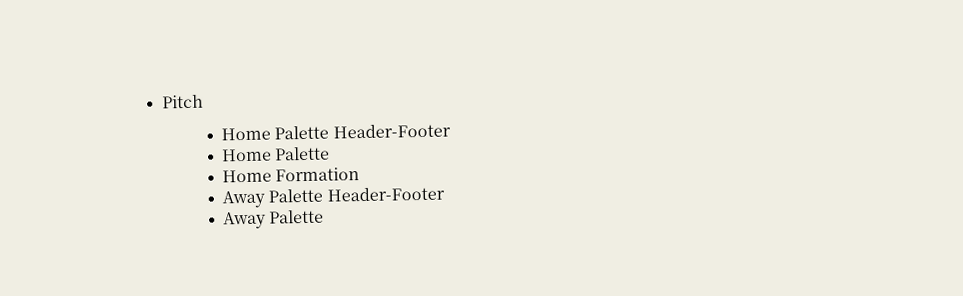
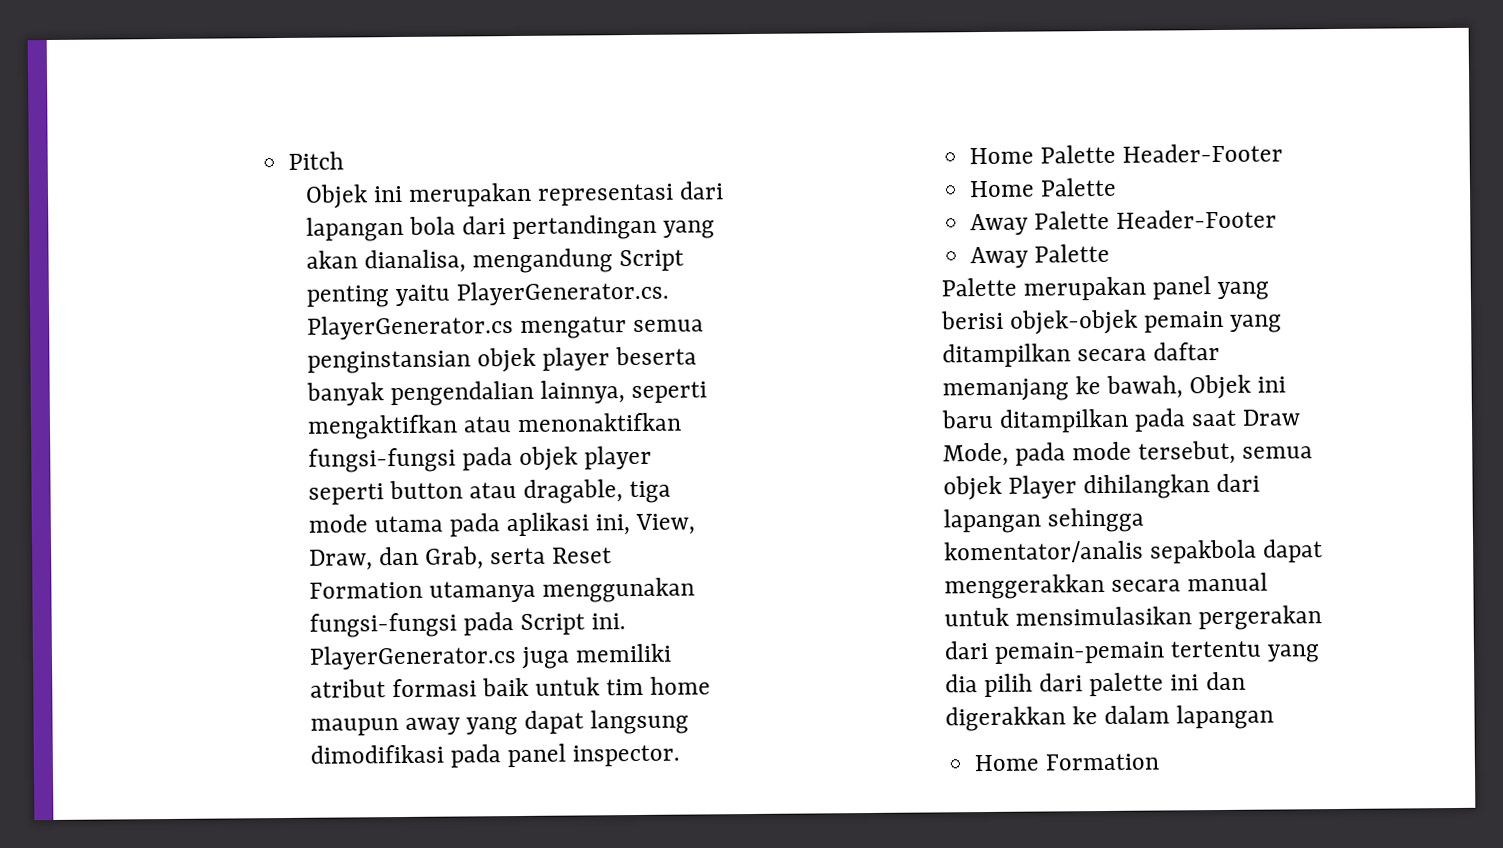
(204, 101) none -> [304,181,725,209] [305,214,716,242] [305,248,685,274] [305,280,669,308] [306,315,704,340] [306,346,698,374] [305,380,708,407] [306,412,682,440] [307,445,653,473] [307,479,672,505] [307,512,696,537] [308,546,613,571] [308,577,695,603] [308,612,627,638] [308,643,672,670] [309,676,712,698] [309,709,690,736] [309,743,681,768] // Objek ini merupakan representasi dari lapangan bola dari pertandingan yang akan dianalisa, mengandung Script penting yaitu PlayerGenerator.cs. PlayerGenerator.cs mengatur semua penginstansian objek player beserta banyak pengendalian lainnya, seperti mengaktifkan atau menonaktifkan fungsi-fungsi pada objek player seperti button atau dragable, tiga mode utama pada aplikasi ini, View, Draw, dan Grab, serta Reset Formation utamanya menggunakan fungsi-fungsi pada Script ini. PlayerGenerator.cs juga memiliki atribut formasi baik untuk tim home maupun away yang dapat langsung dimodifikasi pada panel inspector.
[222,167,361,183] // Home Formation -> (1118, 187) none
(325, 216) none -> [940,276,1270,301] [940,309,1283,335] [941,341,1221,368] [941,374,1287,402] [940,408,1302,433] [942,440,1314,467] [942,473,1261,501] [942,507,1144,534] [943,539,1324,564] [943,572,1269,600] [943,605,1323,631] [943,640,1321,664] [944,671,1246,698] [944,704,1275,732] [973,753,1160,772] // Palette merupakan panel yang berisi objek-objek pemain yang ditampilkan secara daftar memanjang ke bawah, Objek ini baru ditampilkan pada saat Draw Mode, pada mode tersebut, semua objek Player dihilangkan dari lapangan sehingga komentator/analis sepakbola dapat menggerakkan secara manual untuk mensimulasikan pergerakan dari pemain-pemain tertentu yang dia pilih dari palette ini dan digerakkan ke dalam lapangan // Home Formation

